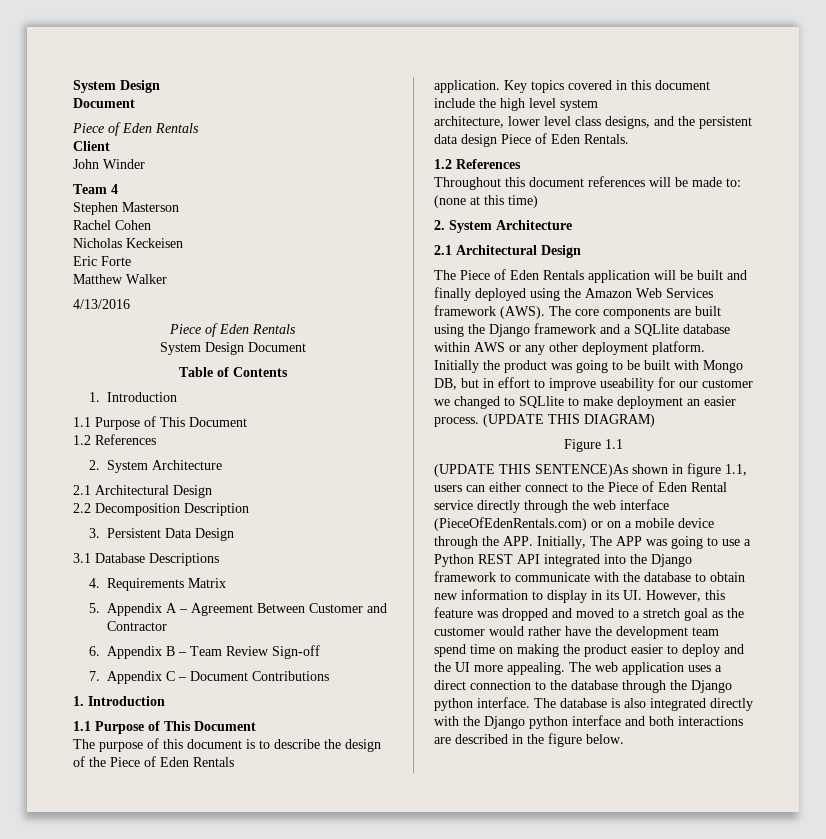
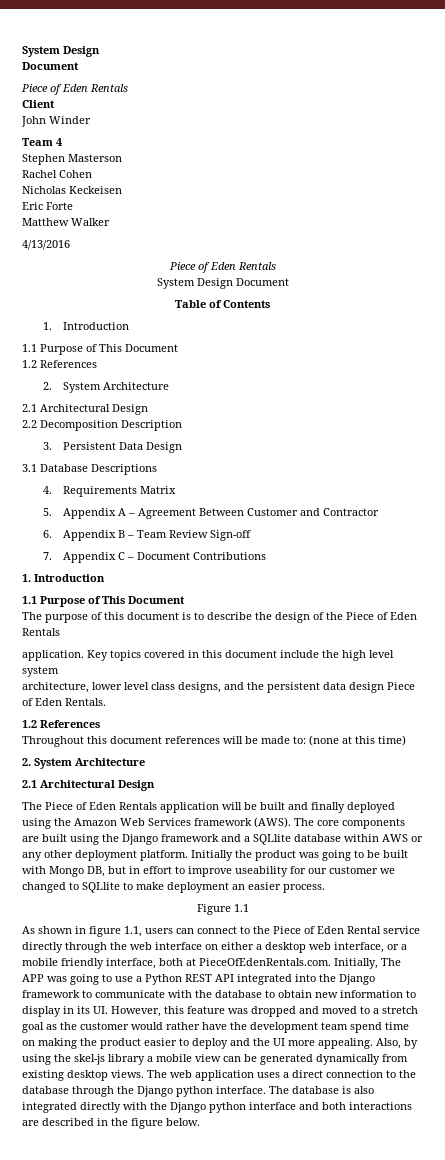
[483,414,655,427] (UPDATE THIS DIAGRAM) -> (325, 888) none
[434,464,628,477] (UPDATE THIS SENTENCE)As -> [22,926,35,934] As
[489,482,521,492] either -> (194, 931) none
[434,517,714,531] [434,536,533,549] (PieceOfEdenRentals.com) or on a mobile device through the APP. -> [205,942,407,953] [22,958,331,969] on either a desktop web interface, or a mobile friendly interface, both at PieceOfEdenRentals.com.
(565, 668) none -> [376,1038,418,1049] [22,1054,408,1065] [22,1070,144,1081] Also, by using the skel-js library a mobile view can be generated dynamically from existing desktop views.

